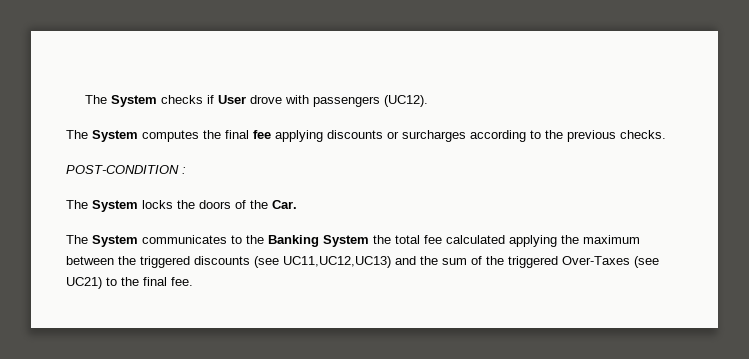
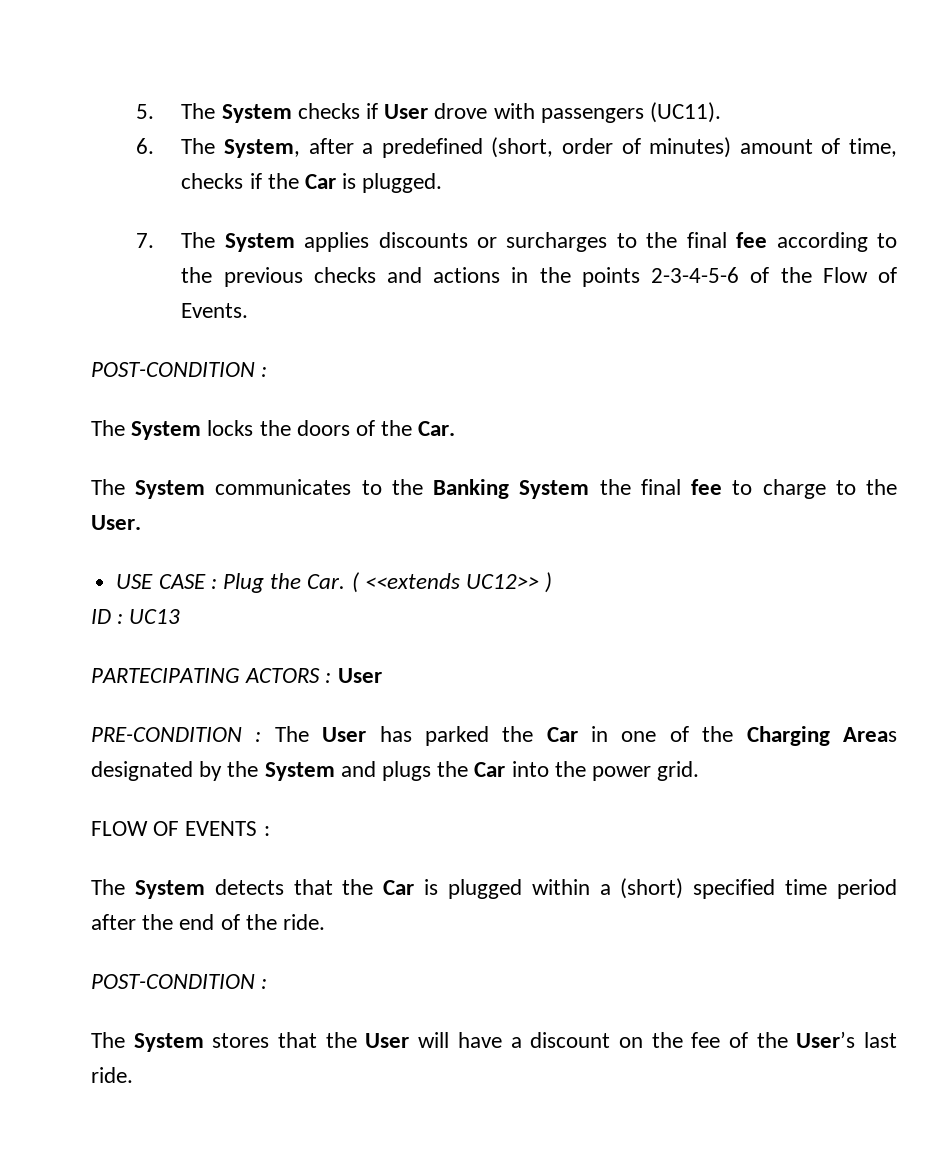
(84, 99) none -> [136,104,155,119] 5.
[383,95,428,107] [66,130,666,142] (UC12). // The System computes the final fee applying discounts or surcharges according to the previous checks. -> [650,102,722,123] [136,137,897,158] [181,173,443,193] [136,232,898,252] [181,267,897,287] [181,303,249,318] (UC11). // 6. The System, after a predefined (short, order of minutes) amount of time, checks if the Car is plugged. // 7. The System applies discounts or surcharges to the final fee according to the previous checks and actions in the points 2-3-4-5-6 of the Flow of Events.
[395,235,640,247] [66,256,659,268] [66,277,193,289] total fee calculated applying the maximum between the triggered discounts (see UC11,UC12,UC13) and the sum of the triggered Over-Taxes (see UC21) to the final fee. -> [640,479,898,499] [91,515,141,530] [116,572,553,593] [91,609,181,624] [91,668,382,683] [91,726,897,746] [91,761,700,781] [91,821,270,836] [91,878,897,899] [91,914,326,930] [91,974,268,989] [91,1031,897,1052] [91,1067,133,1083] final fee to charge to the User. // USE CASE : Plug the Car. ( <<extends UC12>> ) // ID : UC13 // PARTECIPATING ACTORS : User // PRE-CONDITION : The User has parked the Car in one of the Charging Areas designated by the System and plugs the Car into the power grid. // FLOW OF EVENTS : // The System detects that the Car is plugged within a (short) specified time period after the end of the ride. // POST-CONDITION : // The System stores that the User will have a discount on the fee of the User’s last ride.

